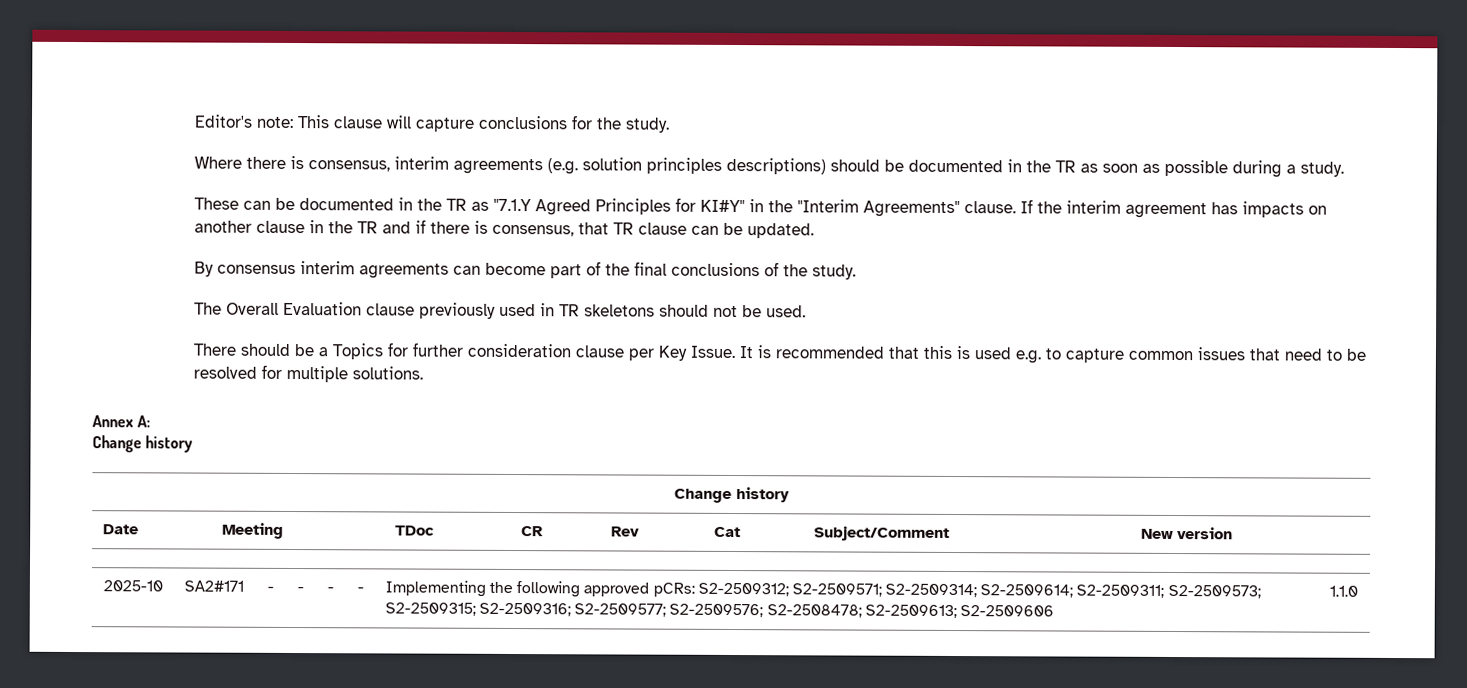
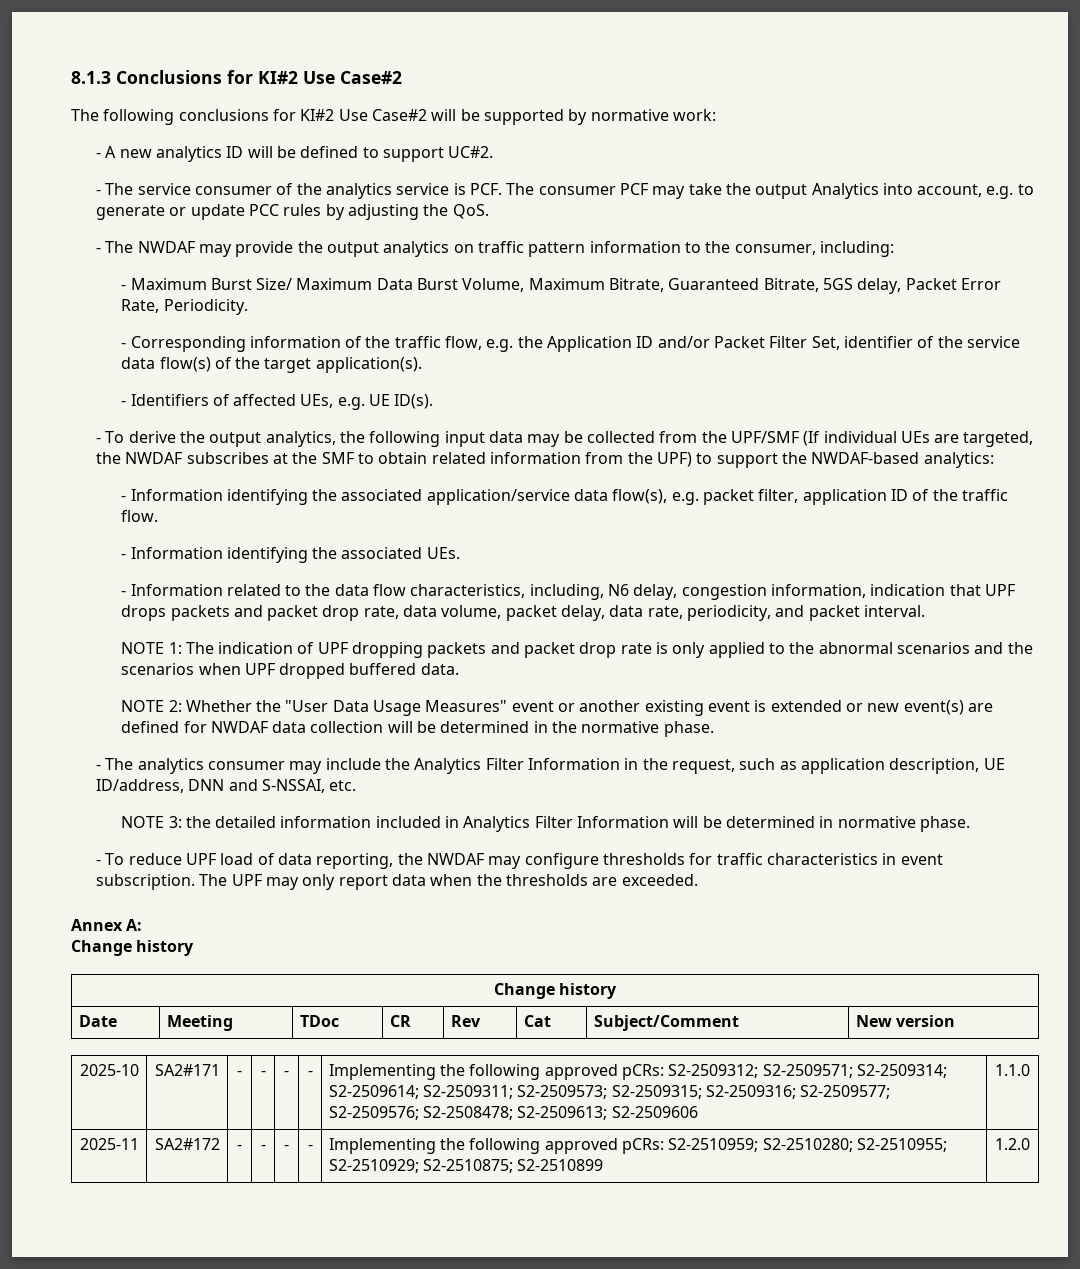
[193,114,670,133] [193,155,1344,178] [193,197,1327,219] [193,219,814,239] [193,261,856,280] [193,301,806,319] [192,342,1366,364] [192,364,423,383] Editor's note: This clause will capture conclusions for the study. // Where there is consensus, interim agreements (e.g. solution principles descriptions) should be documented in the TR as soon as possible during a study. // These can be documented in the TR as "7.1.Y Agreed Principles for KI#Y" in the "Interim Agreements" clause. If the interim agreement has impacts on another clause in the TR and if there is consensus, that TR clause can be updated. // By consensus interim agreements can become part of the final conclusions of the study. // The Overall Evaluation clause previously used in TR skeletons should not be used. // There should be a Topics for further consideration clause per Key Issue. It is recommended that this is used e.g. to capture common issues that need to be resolved for multiple solutions. -> [71,70,402,84] [71,109,716,125] [96,146,494,162] [96,183,1034,199] [96,204,489,220] [96,241,894,257] [121,278,1001,294] [121,299,248,315] [121,336,1020,352] [121,357,422,373] [121,394,434,410] [96,431,1034,447] [96,452,994,468] [121,489,1008,505] [121,510,159,522] [121,547,460,563] [121,584,1015,600] [121,605,925,621] [121,642,1033,658] [121,663,459,679] [121,700,993,716] [121,721,714,737] [96,758,1005,774] [96,779,357,793] [121,816,970,832] [96,853,943,869] [96,874,698,890] 8.1.3 Conclusions for KI#2 Use Case#2 // The following conclusions for KI#2 Use Case#2 will be supported by normative work: // - A new analytics ID will be defined to support UC#2. // - The service consumer of the analytics service is PCF. The consumer PCF may take the output Analytics into account, e.g. to generate or update PCC rules by adjusting the QoS. // - The NWDAF may provide the output analytics on traffic pattern information to the consumer, including: // - Maximum Burst Size/ Maximum Data Burst Volume, Maximum Bitrate, Guaranteed Bitrate, 5GS delay, Packet Error Rate, Periodicity. // - Corresponding information of the traffic flow, e.g. the Application ID and/or Packet Filter Set, identifier of the service data flow(s) of the target application(s). // - Identifiers of affected UEs, e.g. UE ID(s). // - To derive the output analytics, the following input data may be collected from the UPF/SMF (If individual UEs are targeted, the NWDAF subscribes at the SMF to obtain related information from the UPF) to support the NWDAF-based analytics: // - Information identifying the associated application/service data flow(s), e.g. packet filter, application ID of the traffic flow. // - Information identifying the associated UEs. // - Information related to the data flow characteristics, including, N6 delay, congestion information, indication that UPF drops packets and packet drop rate, data volume, packet delay, data rate, periodicity, and packet interval. // NOTE 1: The indication of UPF dropping packets and packet drop rate is only applied to the abnormal scenarios and the scenarios when UPF dropped buffered data. // NOTE 2: Whether the "User Data Usage Measures" event or another existing event is extended or new event(s) are defined for NWDAF data collection will be determined in the normative phase. // - The analytics consumer may include the Analytics Filter Information in the request, such as application description, UE ID/address, DNN and S-NSSAI, etc. // NOTE 3: the detailed information included in Analytics Filter Information will be determined in normative phase. // - To reduce UPF load of data reporting, the NWDAF may configure thresholds for traffic characteristics in event subscription. The UPF may only report data when the thresholds are exceeded.
(1358, 591) none -> [79,1138,139,1150] [154,1138,220,1150] [237,1144,242,1150] [260,1144,266,1150] [284,1144,289,1150] [307,1144,313,1150] [328,1138,947,1154] [328,1159,604,1173] [995,1138,1030,1150] // 2025-11 | SA2#172 | - | - | - | - | Implementing the following approved pCRs: S2-2510959; S2-2510280; S2-2510955; S2-2510929; S2-2510875; S2-2510899 | 1.2.0

